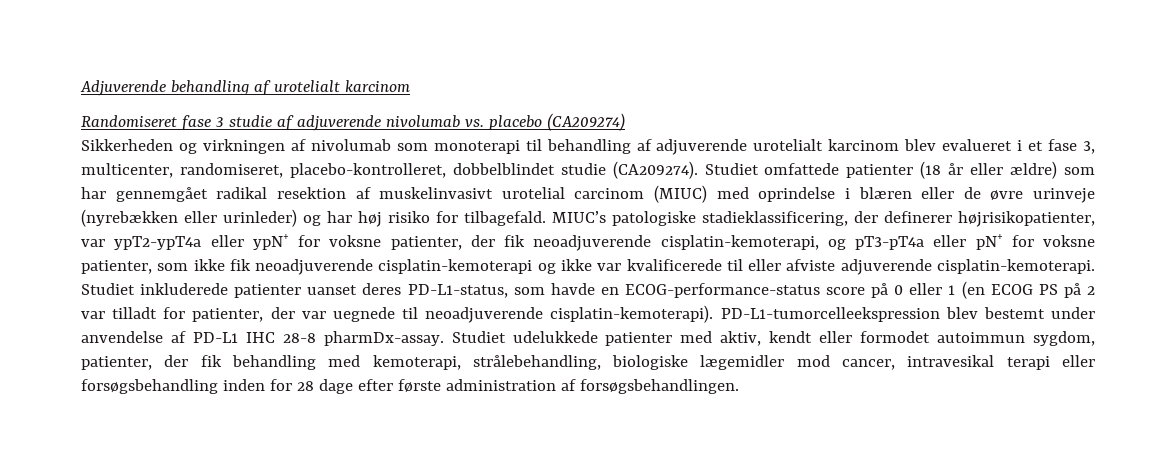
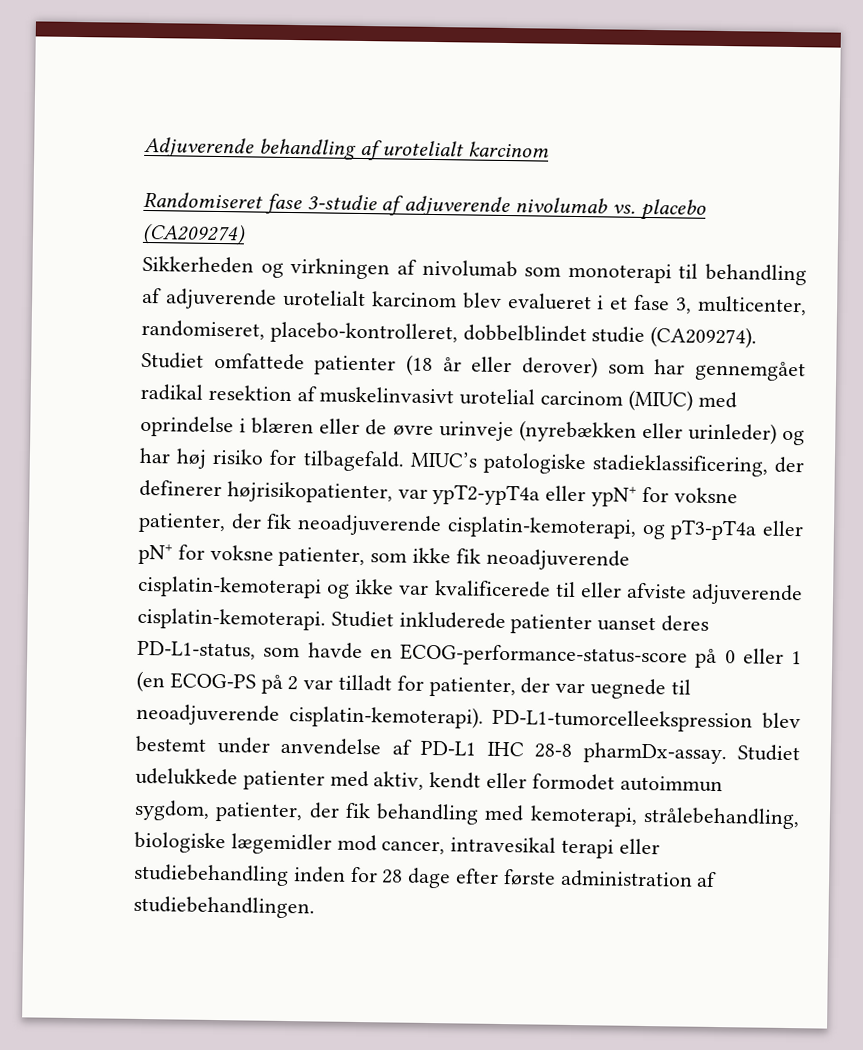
[215,115,272,127] 3 studie -> [306,194,378,211] 3-studie
[1010,161,1058,179] ældre) -> [522,356,598,379] derover)
[624,283,866,298] ECOG-performance-status score -> [400,643,688,668] ECOG-performance-status-score
[990,284,1058,295] ECOG PS -> [169,672,256,690] ECOG-PS
[81,379,218,394] forsøgsbehandling -> [133,863,289,887] studiebehandling
[579,379,739,394] forsøgsbehandlingen. -> [133,895,315,919] studiebehandlingen.

